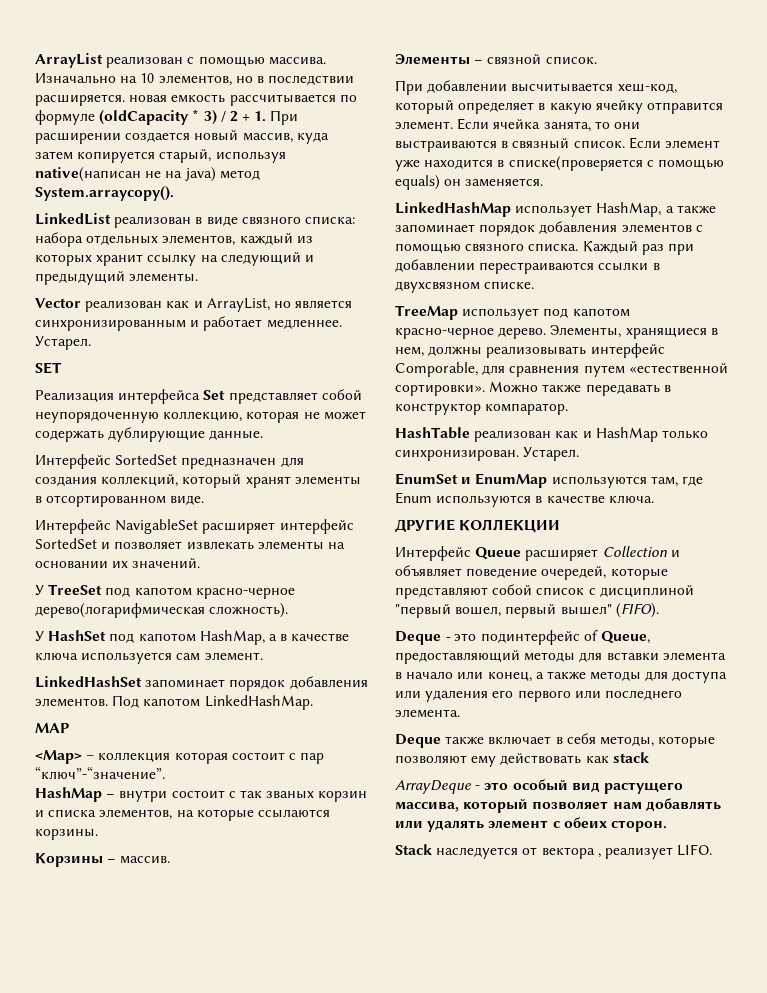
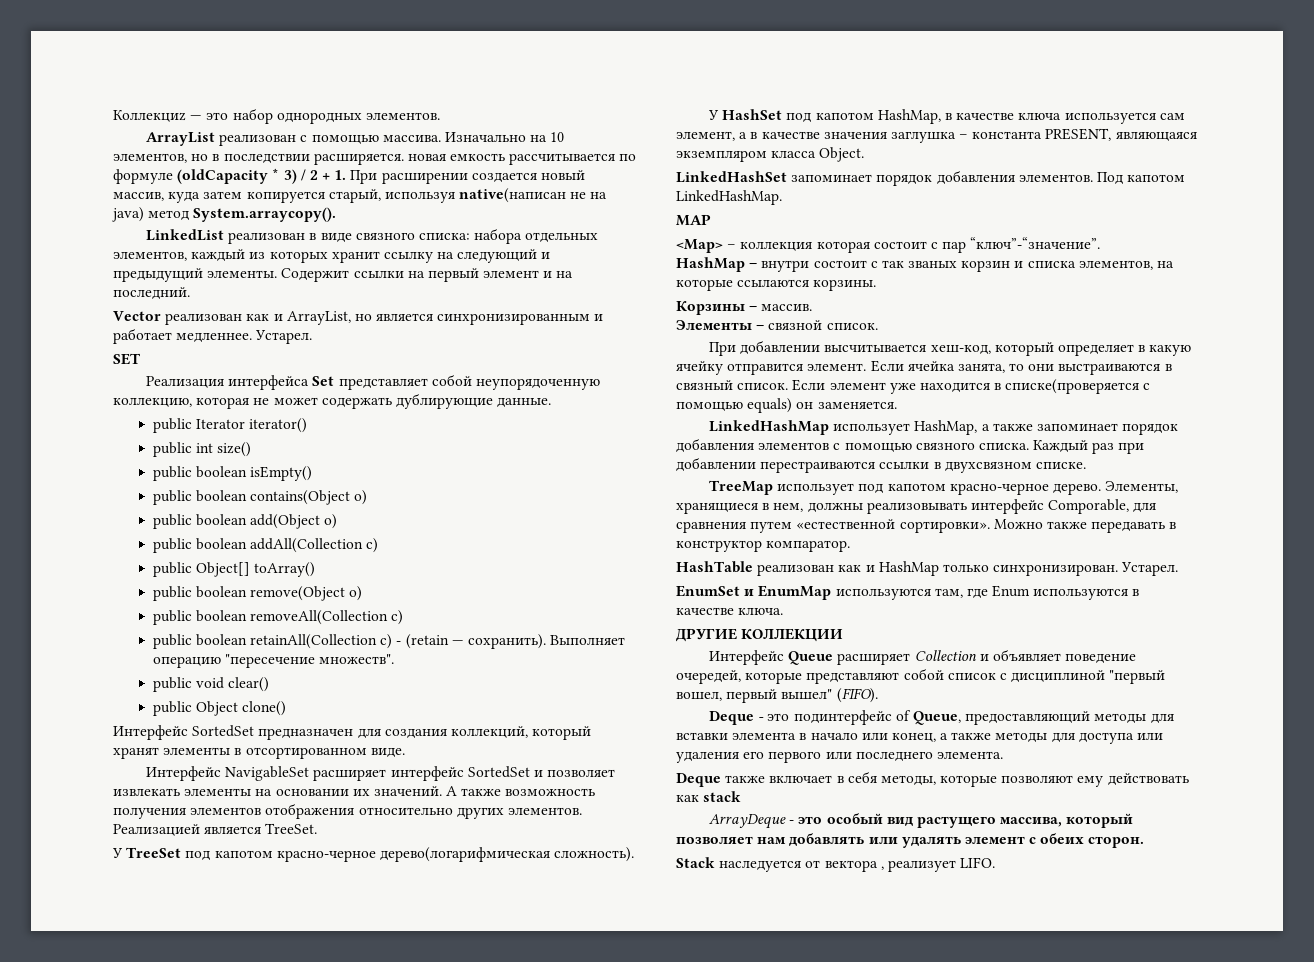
(35, 60) none -> [113,108,440,124] Коллекциz — это набор однородных элементов. //
(199, 277) none -> [281,268,574,282] [113,287,190,300] Содержит ссылки на первый элемент и на последний.
(264, 435) none -> [152,418,307,433] [152,442,251,457] [152,466,312,481] [152,490,368,505] [152,514,338,529] [152,538,379,553] [152,562,315,577] [152,586,363,601] [152,610,404,625] [152,634,626,649] [152,654,394,668] [152,677,269,692] [152,701,286,716] // public Iterator iterator() // public int size() // public boolean isEmpty() // public boolean contains(Object o) // public boolean add(Object o) // public boolean addAll(Collection c) // public Object[] toArray() // public boolean remove(Object o) // public boolean removeAll(Collection c) // public boolean retainAll(Collection c) - (retain — сохранить). Выполняет операцию "пересечение множеств". // public void clear() // public Object clone()
(201, 563) none -> [446,786,596,796] [113,803,582,819] [113,823,318,837] А также возможность получения элементов отображения относительно других элементов. Реализацией является TreeSet.
[268,634,277,641] а -> (941, 116) none
[204,652,263,661] элемент. -> [676,128,1197,143] [676,147,865,162] элемент, а в качестве значения заглушка – константа PRESENT, являющаяся экземпляром класса Object.

